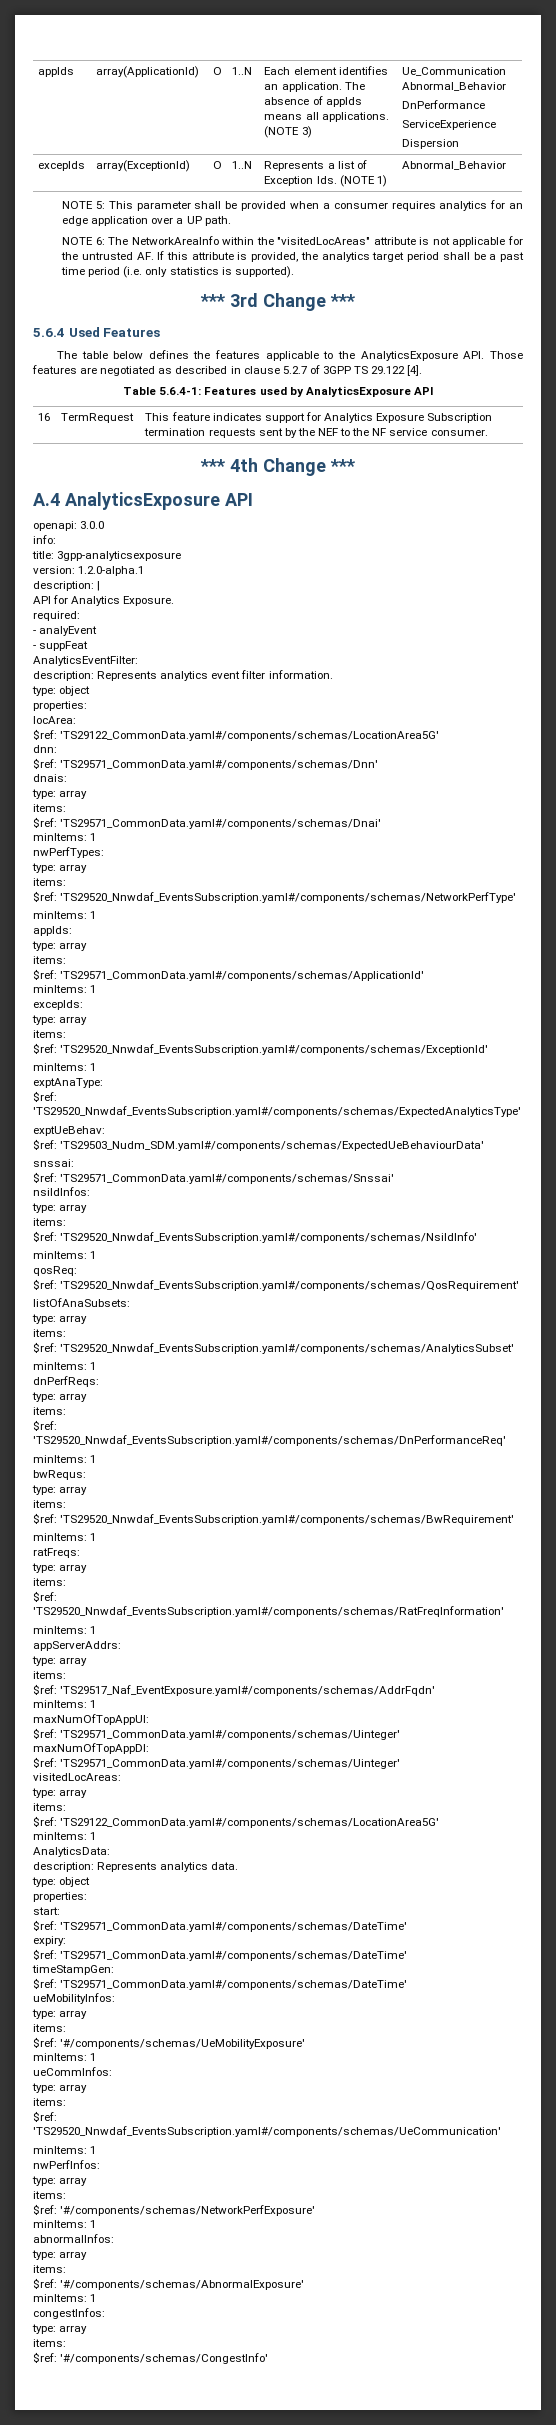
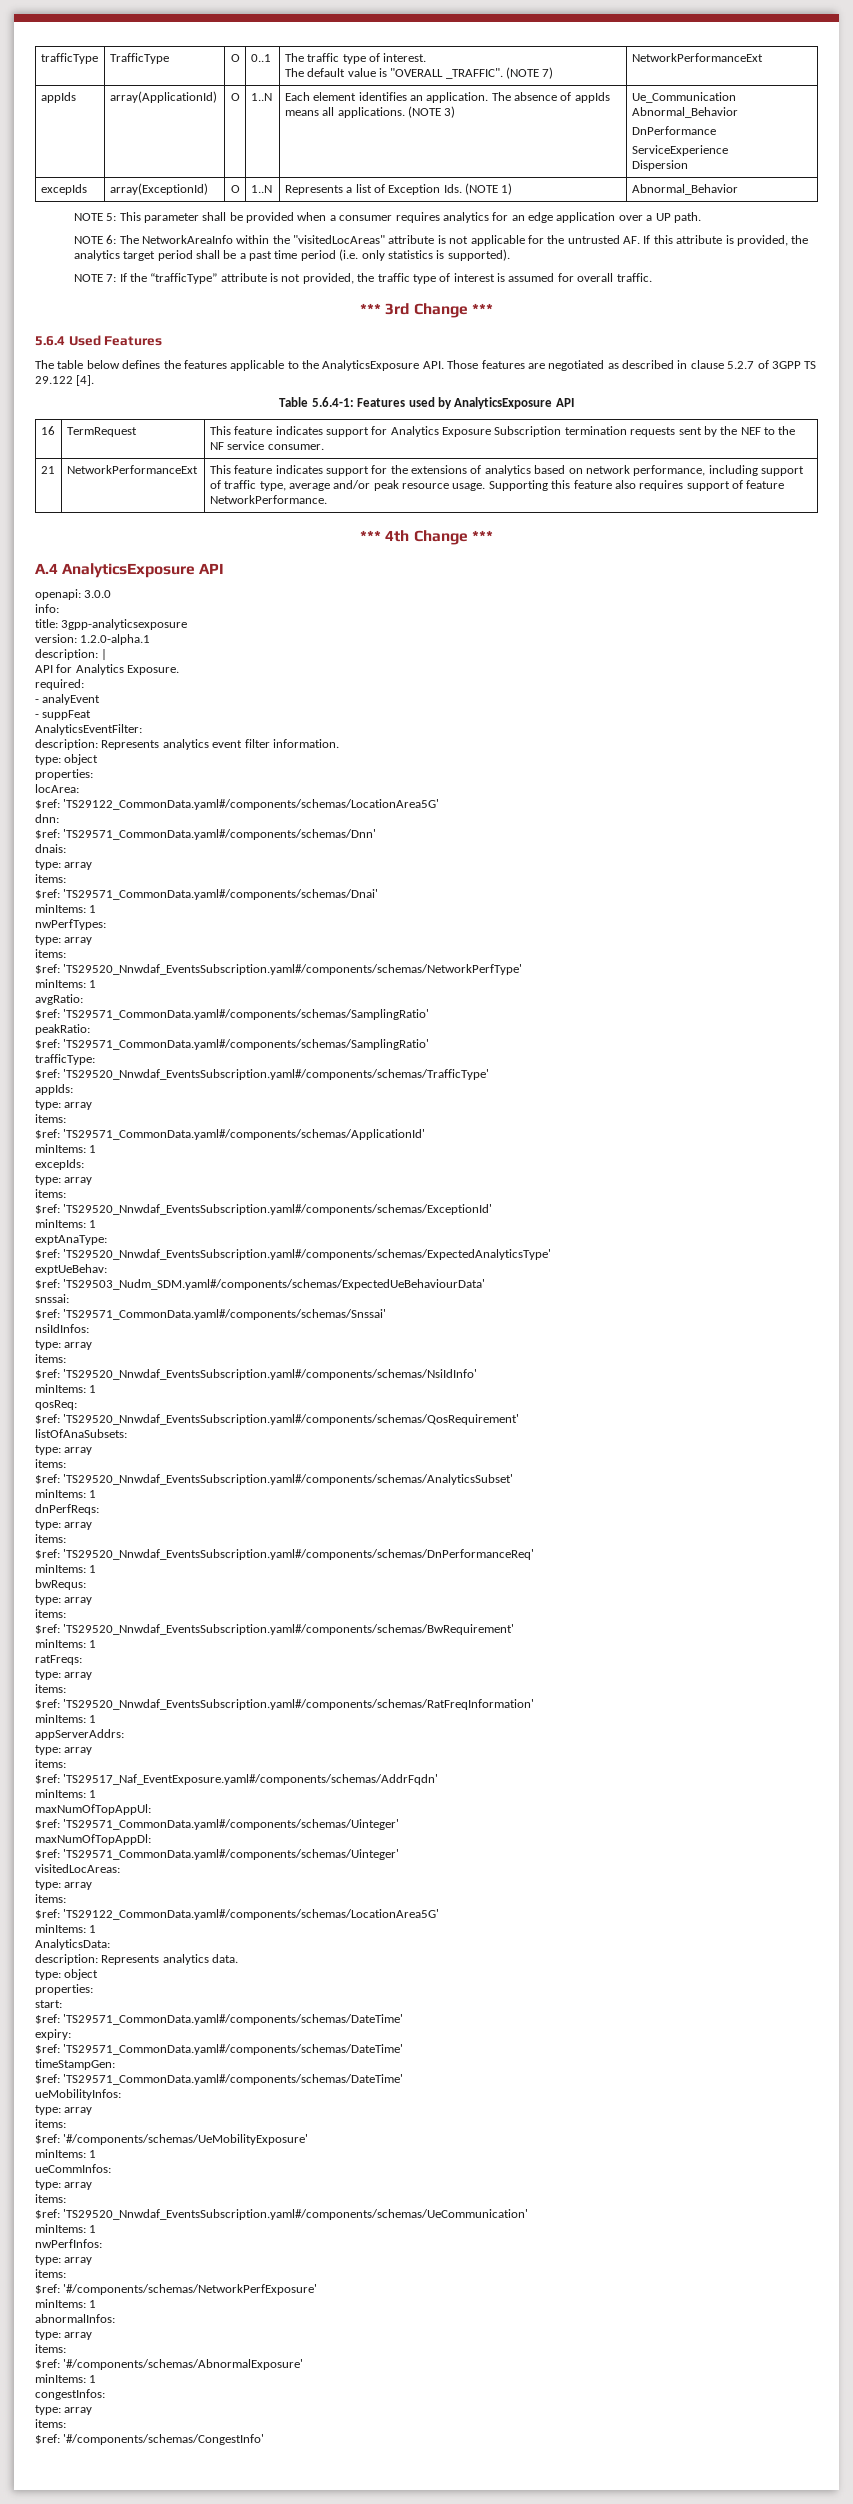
(38, 72) none -> [40,53,98,64] [109,53,169,64] [230,54,240,62] [250,54,271,62] [284,53,427,64] [284,67,554,79] [631,53,763,62] trafficType | TrafficType | O | 0..1 | The traffic type of interest. // The default value is "OVERALL _TRAFFIC". (NOTE 7) | NetworkPerformanceExt //
(294, 272) none -> [73,273,652,284] // NOTE 7: If the “trafficType” attribute is not provided, the traffic type of interest is assumed for overall traffic.
(488, 432) none -> [40,466,55,474] [66,465,198,474] [209,465,805,476] [209,480,785,491] [209,495,327,504] // 21 | NetworkPerformanceExt | This feature indicates support for the extensions of analytics based on network performance, including support of traffic type, average and/or peak resource usage. Supporting this feature also requires support of feature NetworkPerformance.
(97, 915) none -> [35,994,83,1005] [35,1009,430,1020] [35,1024,90,1035] [35,1039,430,1050] [35,1054,95,1065] [35,1069,490,1080] // avgRatio: // $ref: 'TS29571_CommonData.yaml#/components/schemas/SamplingRatio' // peakRatio: // $ref: 'TS29571_CommonData.yaml#/components/schemas/SamplingRatio' // trafficType: // $ref: 'TS29520_Nnwdaf_EventsSubscription.yaml#/components/schemas/TrafficType'

